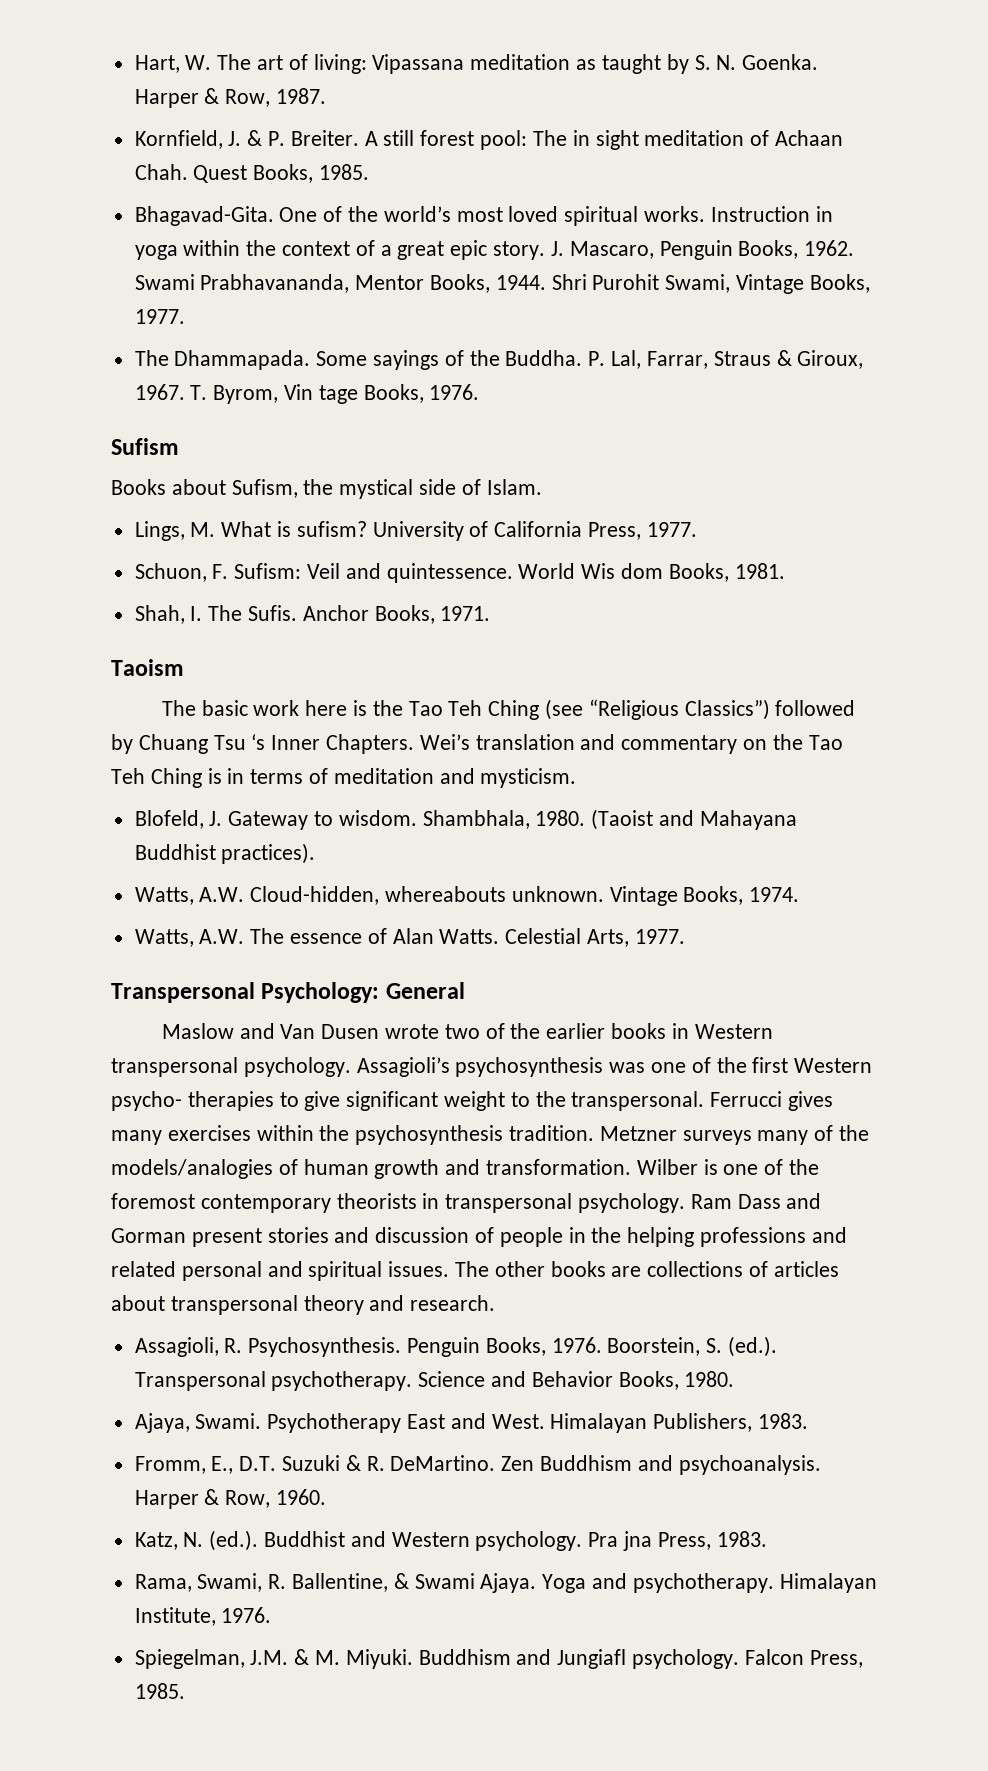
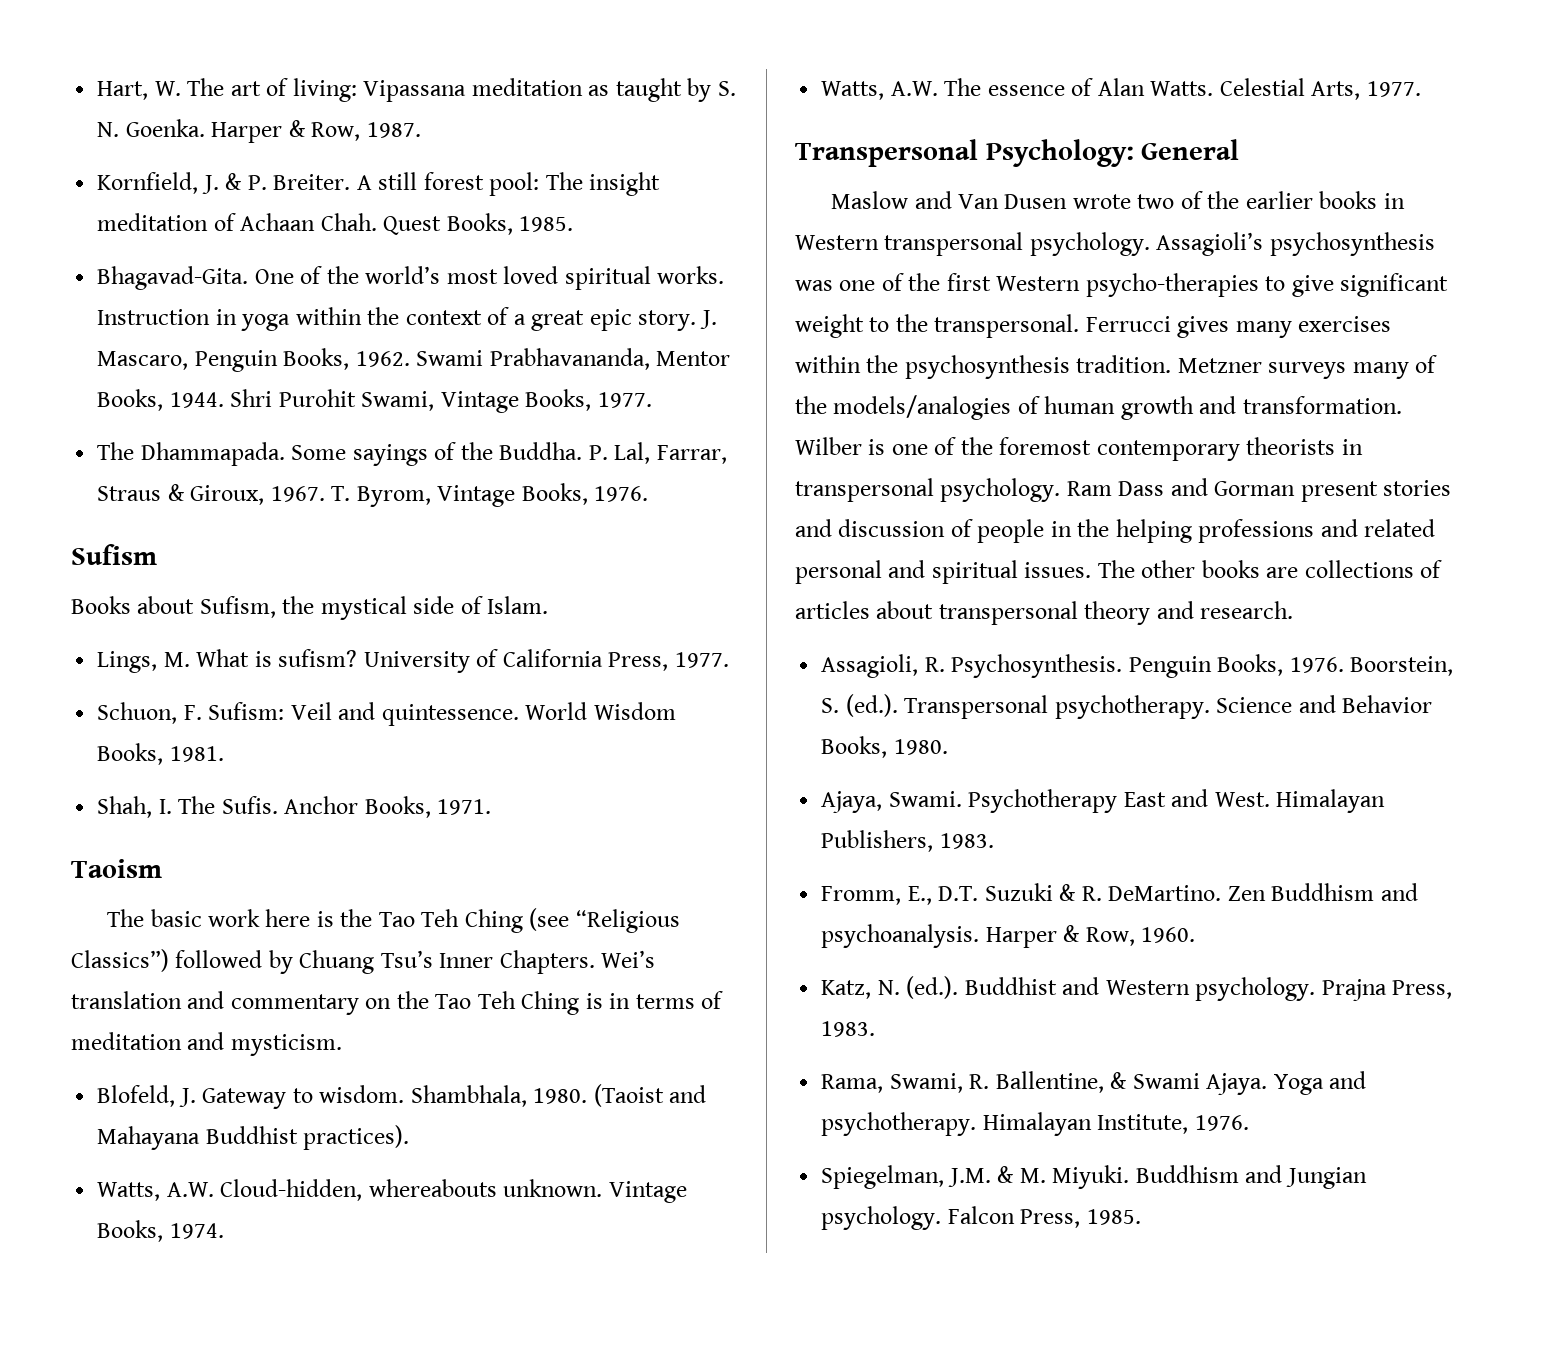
[572,130,639,150] in sight -> [589,172,661,196] insight
[284,384,358,404] Vin tage -> [437,485,516,507] Vintage
[581,563,664,579] Wis dom -> [593,702,676,720] Wisdom
[213,734,266,750] Tsu ‘s -> [380,950,433,968] Tsu’s
[111,1091,274,1111] psycho- therapies -> [1085,273,1259,297] psycho-therapies
[588,1531,653,1551] Pra jna -> [1321,979,1387,1001] Prajna
[557,1649,627,1669] Jungiafl -> [1285,1167,1367,1189] Jungian

